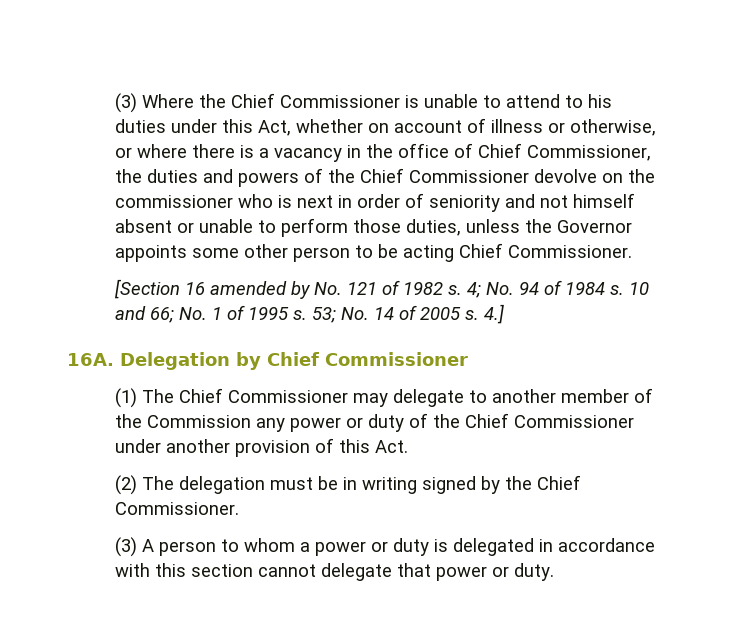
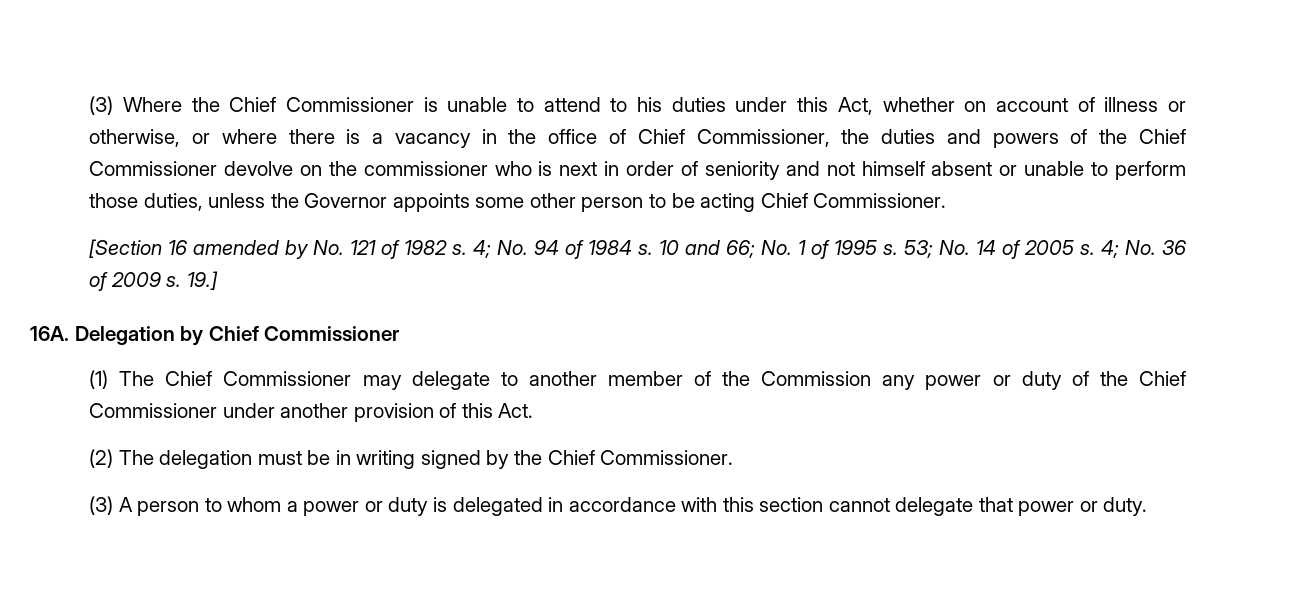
[483,304,504,324] 4.] -> [1101,240,1187,258] [89,271,218,291] 4; No. 36 of 2009 s. 19.]

